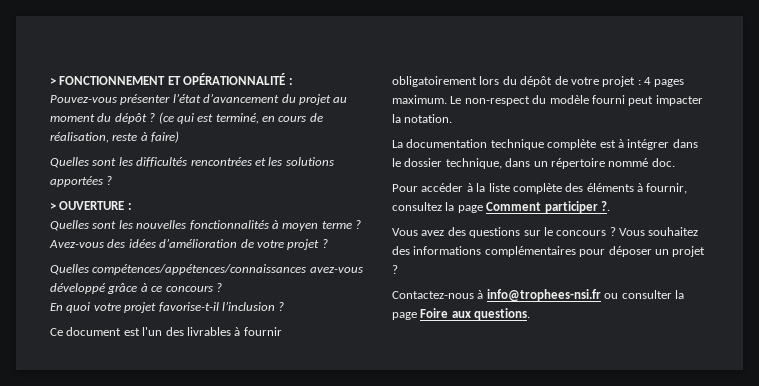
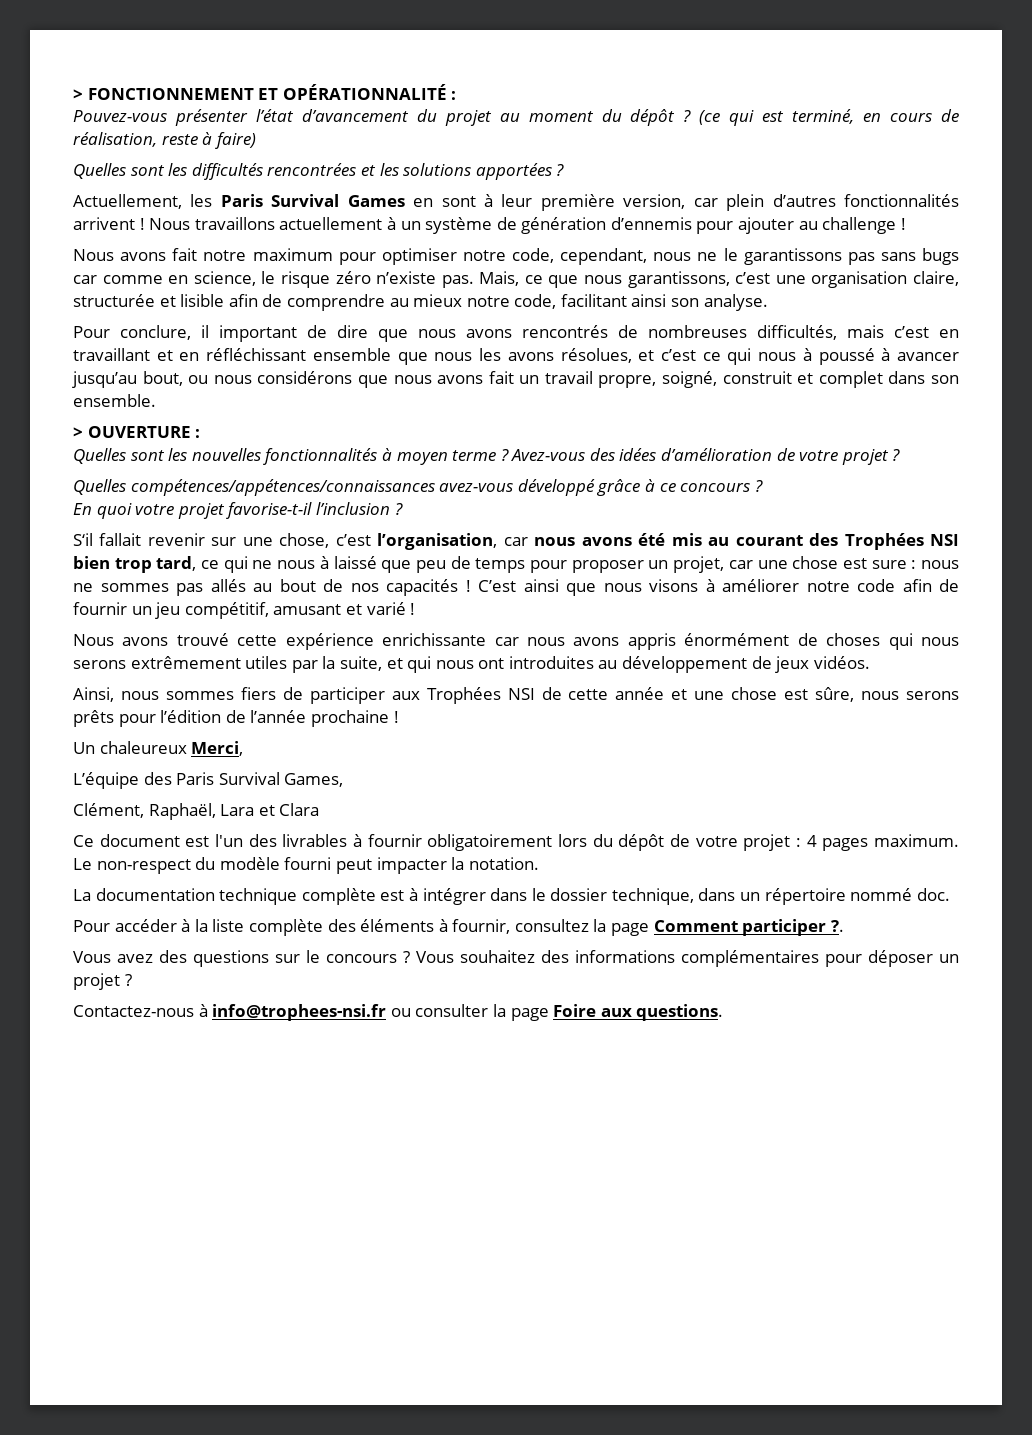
(113, 180) none -> [73,194,960,211] [73,217,906,234] [73,248,959,265] [73,271,959,288] [73,294,768,311] [73,325,959,342] [73,348,959,365] [72,371,960,388] [73,394,156,407] // Actuellement, les Paris Survival Games en sont à leur première version, car plein d’autres fonctionnalités arrivent ! Nous travaillons actuellement à un système de génération d’ennemis pour ajouter au challenge ! // Nous avons fait notre maximum pour optimiser notre code, cependant, nous ne le garantissons pas sans bugs car comme en science, le risque zéro n’existe pas. Mais, ce que nous garantissons, c’est une organisation claire, structurée et lisible afin de comprendre au mieux notre code, facilitant ainsi son analyse. // Pour conclure, il important de dire que nous avons rencontrés de nombreuses difficultés, mais c’est en travaillant et en réfléchissant ensemble que nous les avons résolues, et c’est ce qui nous à poussé à avancer jusqu’au bout, ou nous considérons que nous avons fait un travail propre, soigné, construit et complet dans son ensemble.
(285, 306) none -> [73,533,960,550] [73,556,959,573] [73,579,959,596] [73,602,416,619] [73,633,960,650] [73,656,870,673] [73,687,959,704] [73,710,399,727] [73,741,244,756] [73,772,344,789] [73,803,320,820] // S‘il fallait revenir sur une chose, c’est l’organisation, car nous avons été mis au courant des Trophées NSI bien trop tard, ce qui ne nous à laissé que peu de temps pour proposer un projet, car une chose est sure : nous ne sommes pas allés au bout de nos capacités ! C’est ainsi que nous visons à améliorer notre code afin de fournir un jeu compétitif, amusant et varié ! // Nous avons trouvé cette expérience enrichissante car nous avons appris énormément de choses qui nous serons extrêmement utiles par la suite, et qui nous ont introduites au développement de jeux vidéos. // Ainsi, nous sommes fiers de participer aux Trophées NSI de cette année et une chose est sûre, nous serons prêts pour l’édition de l’année prochaine ! // Un chaleureux Merci, // L’équipe des Paris Survival Games, // Clément, Raphaël, Lara et Clara

